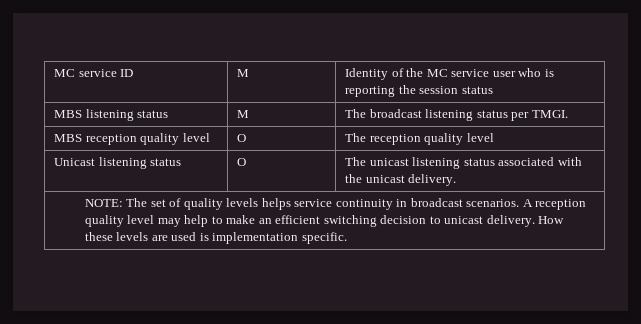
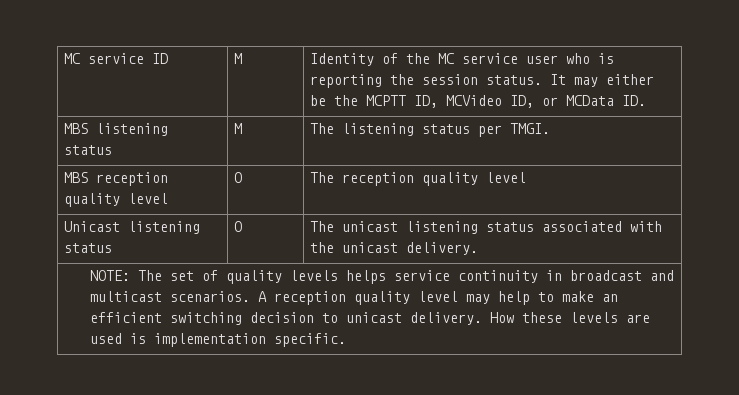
[461,86,493,94] status -> [486,74,655,87] [310,95,647,108] status. It may either be the MCPTT ID, MCVideo ID, or MCData ID.
[369,109,422,118] broadcast -> (335, 128) none
(463, 202) none -> [649,270,674,281] [89,291,162,302] and multicast

